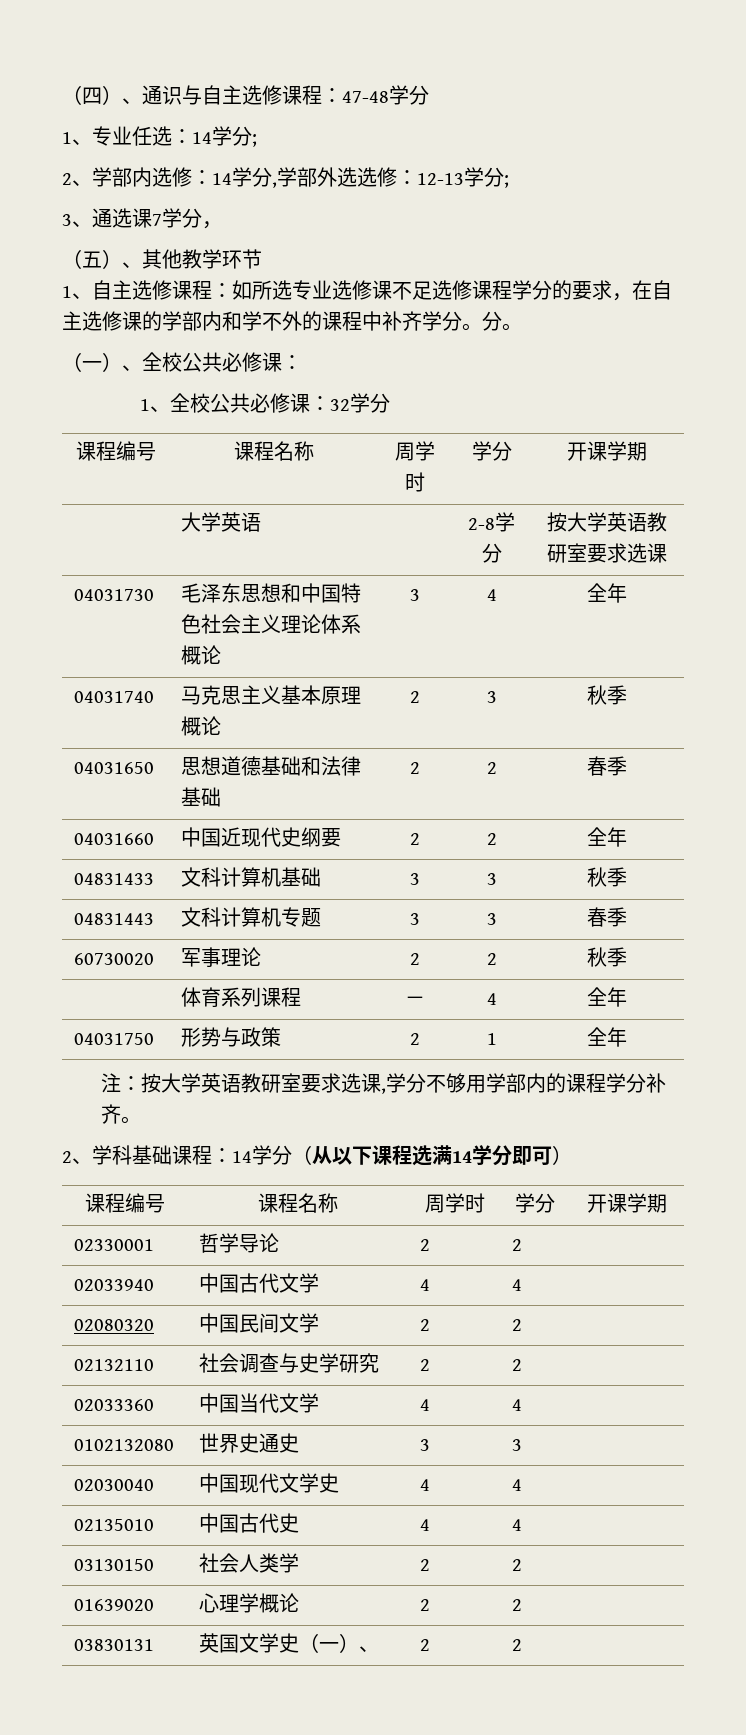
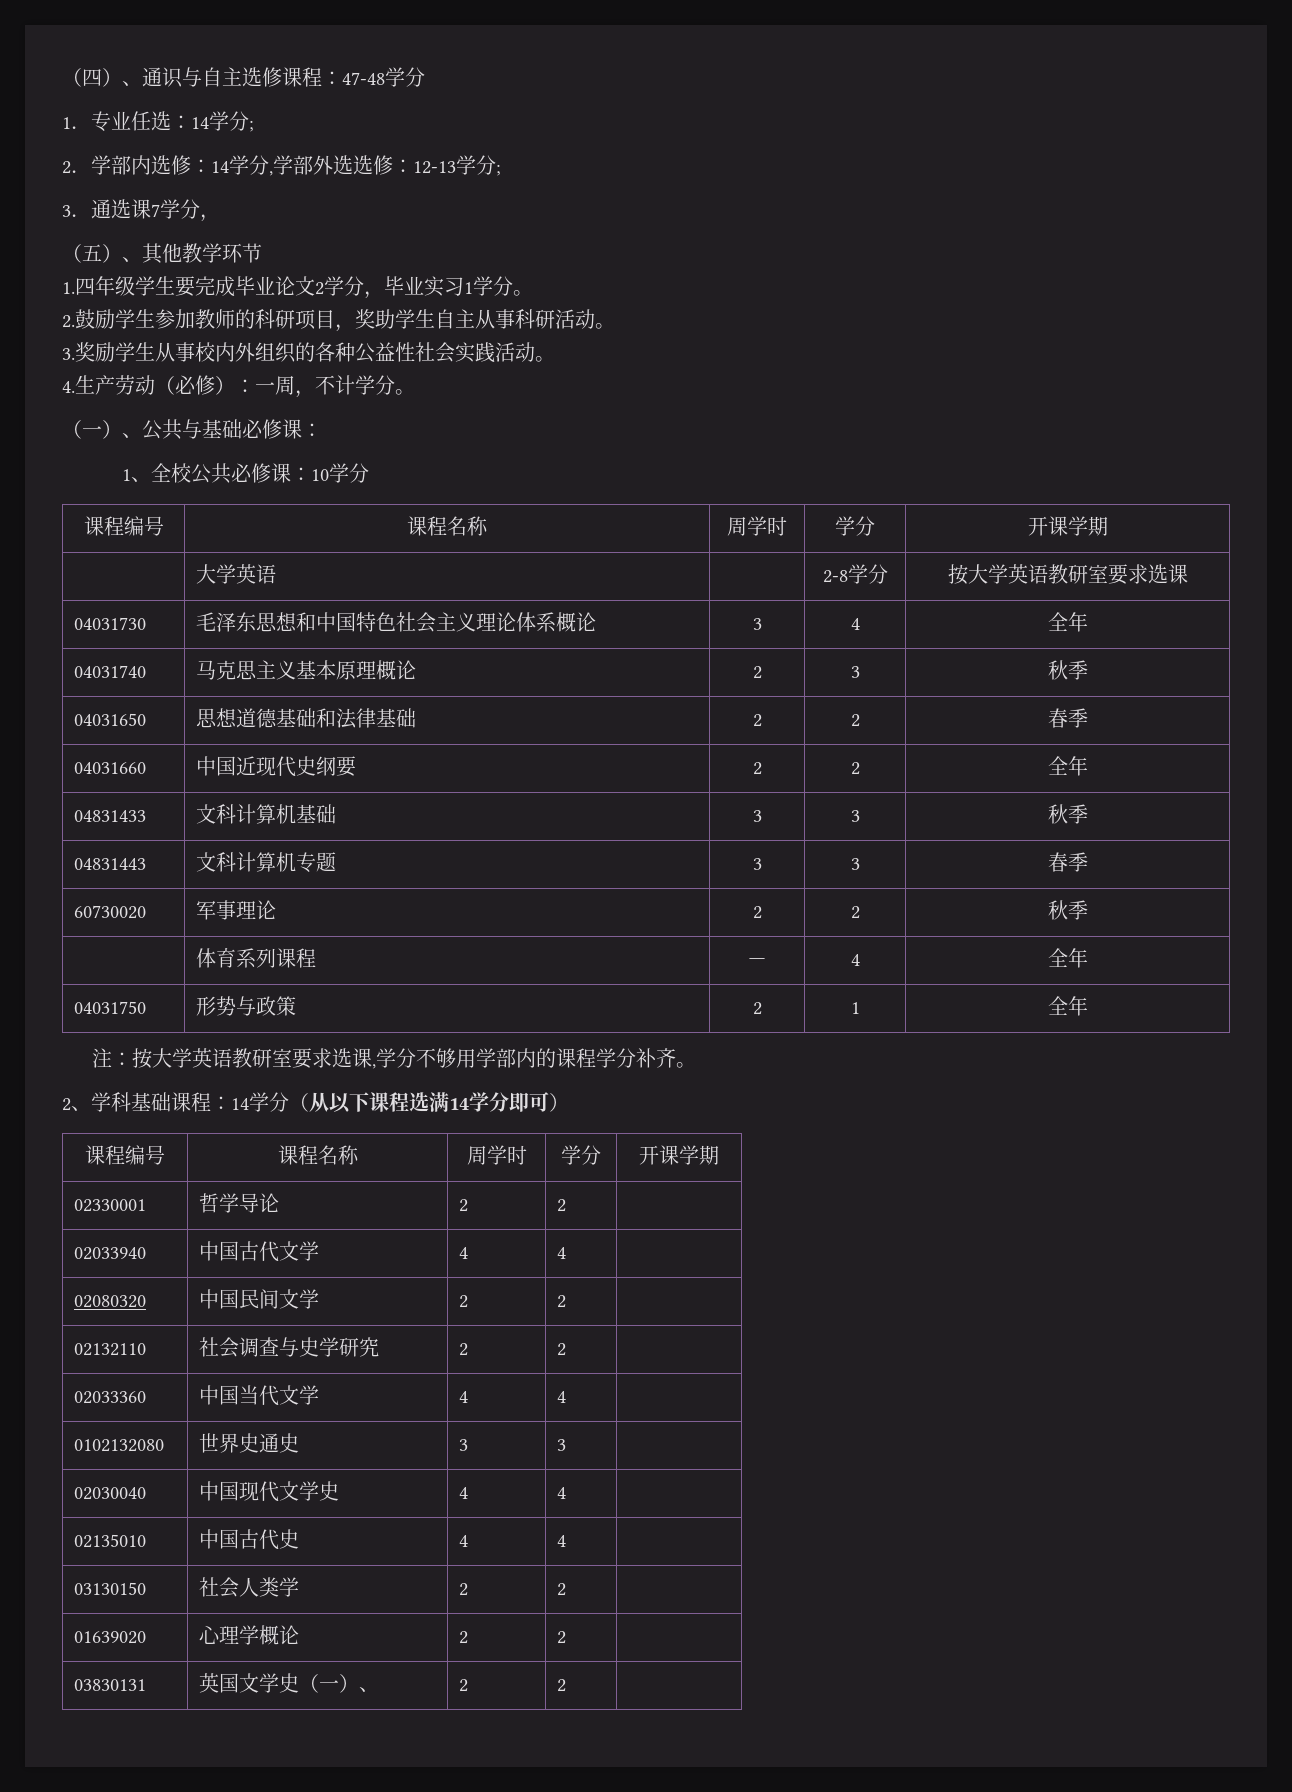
[72,139,92,145] 、 -> [71,126,91,129] ．
[72,180,92,186] 、 -> [71,170,91,173] ．
[72,221,92,227] 、 -> [71,214,91,217] ．
[62,280,672,301] [62,311,482,331] 1、自主选修课程：如所选专业选修课不足选修课程学分的要求，在自主选修课的学部内和学不外的课程中补齐学分。 -> [62,276,533,299] [62,309,615,332] [62,342,555,363] [62,375,375,398] 1.四年级学生要完成毕业论文2学分，毕业实习1学分。 // 2.鼓励学生参加教师的科研项目，奖助学生自主从事科研活动。 // 3.奖励学生从事校内外组织的各种公益性社会实践活动。 // 4.生产劳动（必修）：一周，不计学
[142,352,222,372] 全校公共 -> [142,419,242,440] 公共与基础
[330,399,351,411] 32 -> [310,469,329,481] 10

